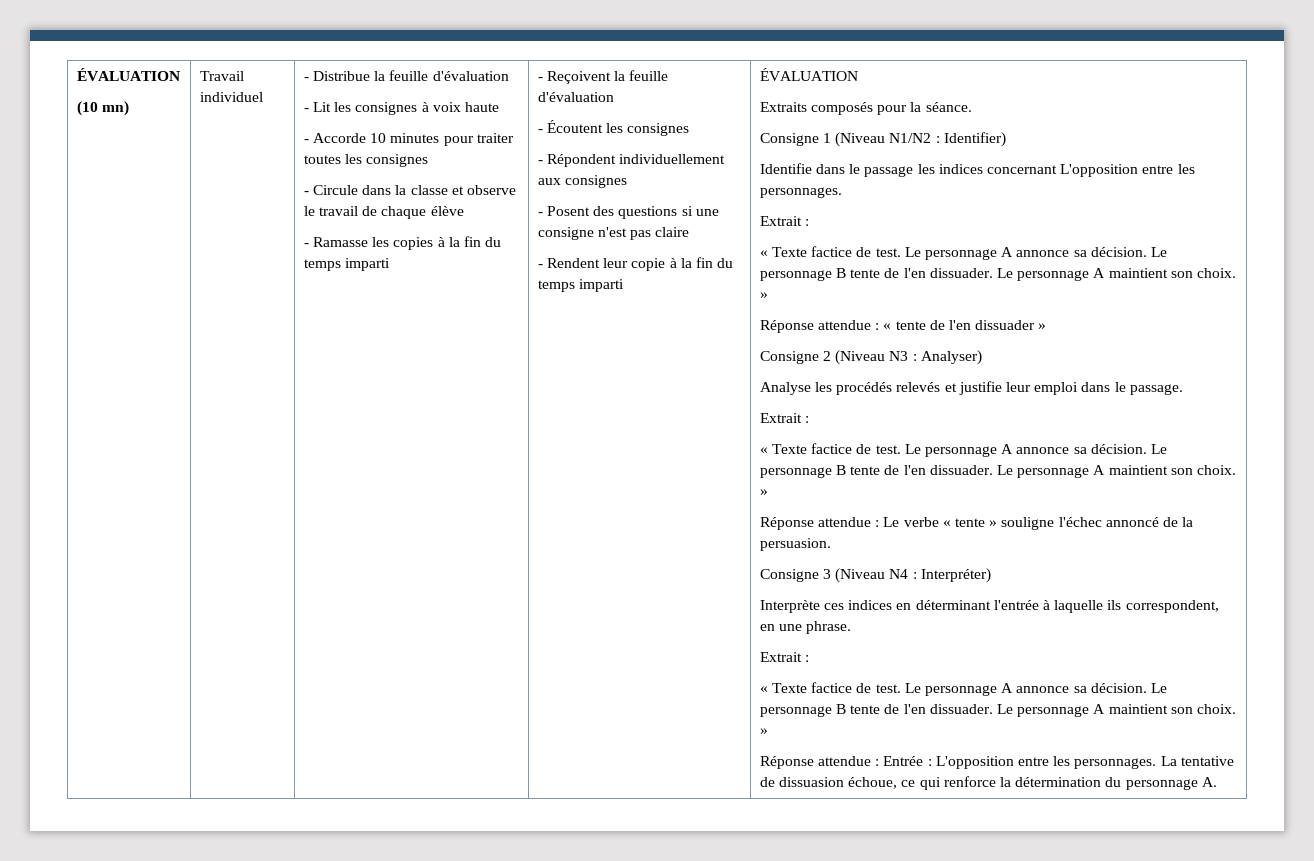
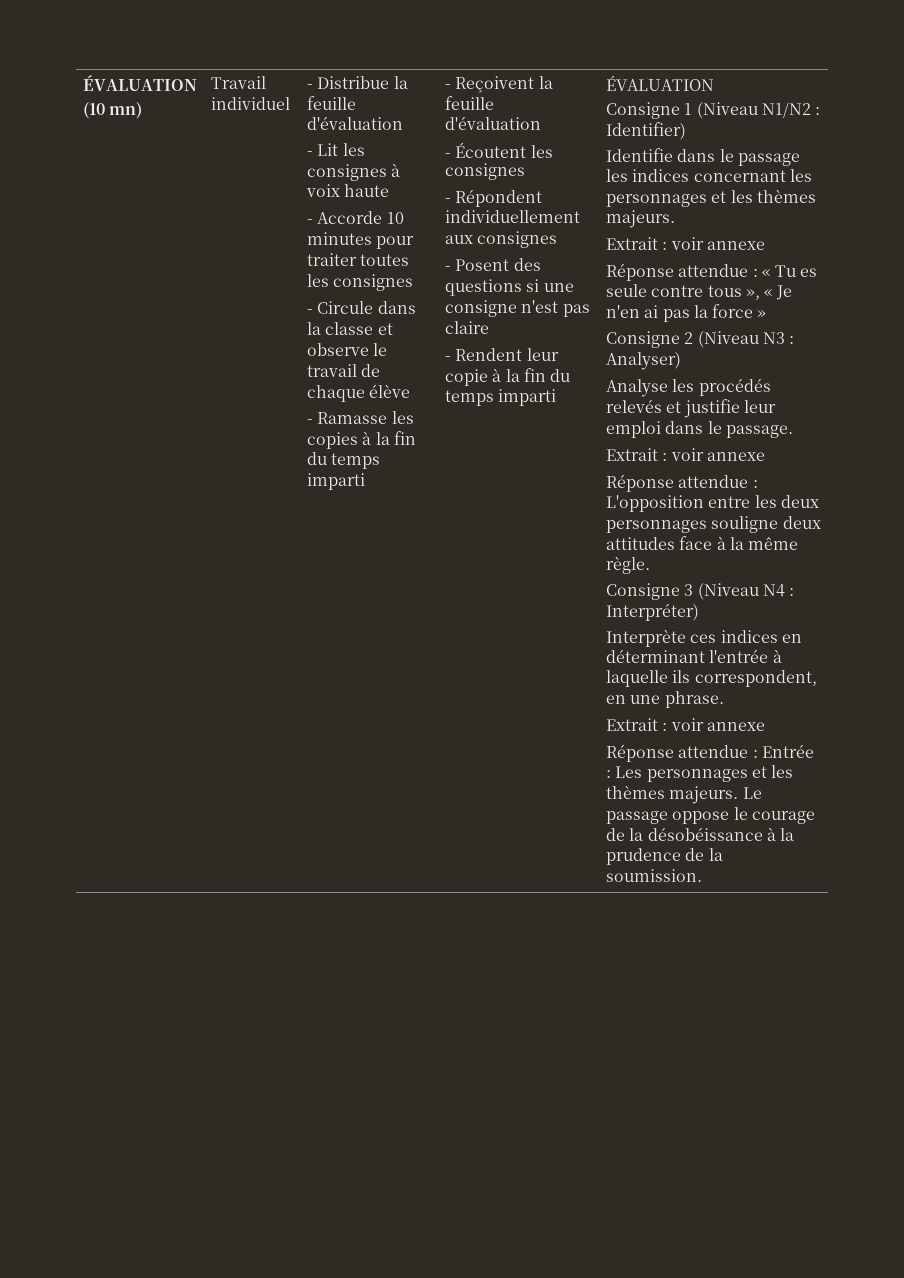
[759,102,972,115] // Extraits composés pour la séance. -> (714, 83) none
[1060,164,1195,177] [759,187,842,198] [759,216,810,226] [759,246,1167,260] [759,268,1236,281] [759,292,768,299] [759,320,1036,333] L'opposition entre les personnages. // Extrait : // « Texte factice de test. Le personnage A annonce sa décision. Le personnage B tente de l'en dissuader. Le personnage A maintient son choix. » // Réponse attendue : « tente de l'en dissuader -> [789,169,812,182] [605,189,816,207] [605,210,675,228] [605,237,765,250] [605,263,818,281] [605,284,793,300] [605,304,754,322] les personnages et les thèmes majeurs. // Extrait : voir annexe // Réponse attendue : « Tu es seule contre tous », « Je n'en ai pas la force
[759,443,1167,457] [759,465,1236,478] [759,489,768,496] [759,517,1194,530] [759,538,831,551] // « Texte factice de test. Le personnage A annonce sa décision. Le personnage B tente de l'en dissuader. Le personnage A maintient son choix. » // Réponse attendue : Le verbe « tente » souligne l'échec annoncé de la persuasion. -> [670,448,765,461] [605,474,758,492] [605,495,819,512] [605,516,821,533] [605,536,799,550] [605,556,650,574] voir annexe // Réponse attendue : L'opposition entre les deux personnages souligne deux attitudes face à la même règle.
[759,682,1167,696] [759,704,1236,717] [759,728,768,735] // « Texte factice de test. Le personnage A annonce sa décision. Le personnage B tente de l'en dissuader. Le personnage A maintient son choix. » -> [670,718,765,731] voir annexe
[935,756,1234,769] [759,776,1217,790] L'opposition entre les personnages. La tentative de dissuasion échoue, ce qui renforce la détermination du personnage A. -> [615,765,794,782] [605,785,762,804] [605,807,815,824] [605,827,795,841] [605,848,723,865] [605,869,702,882] Les personnages et les thèmes majeurs. Le passage oppose le courage de la désobéissance à la prudence de la soumission.

